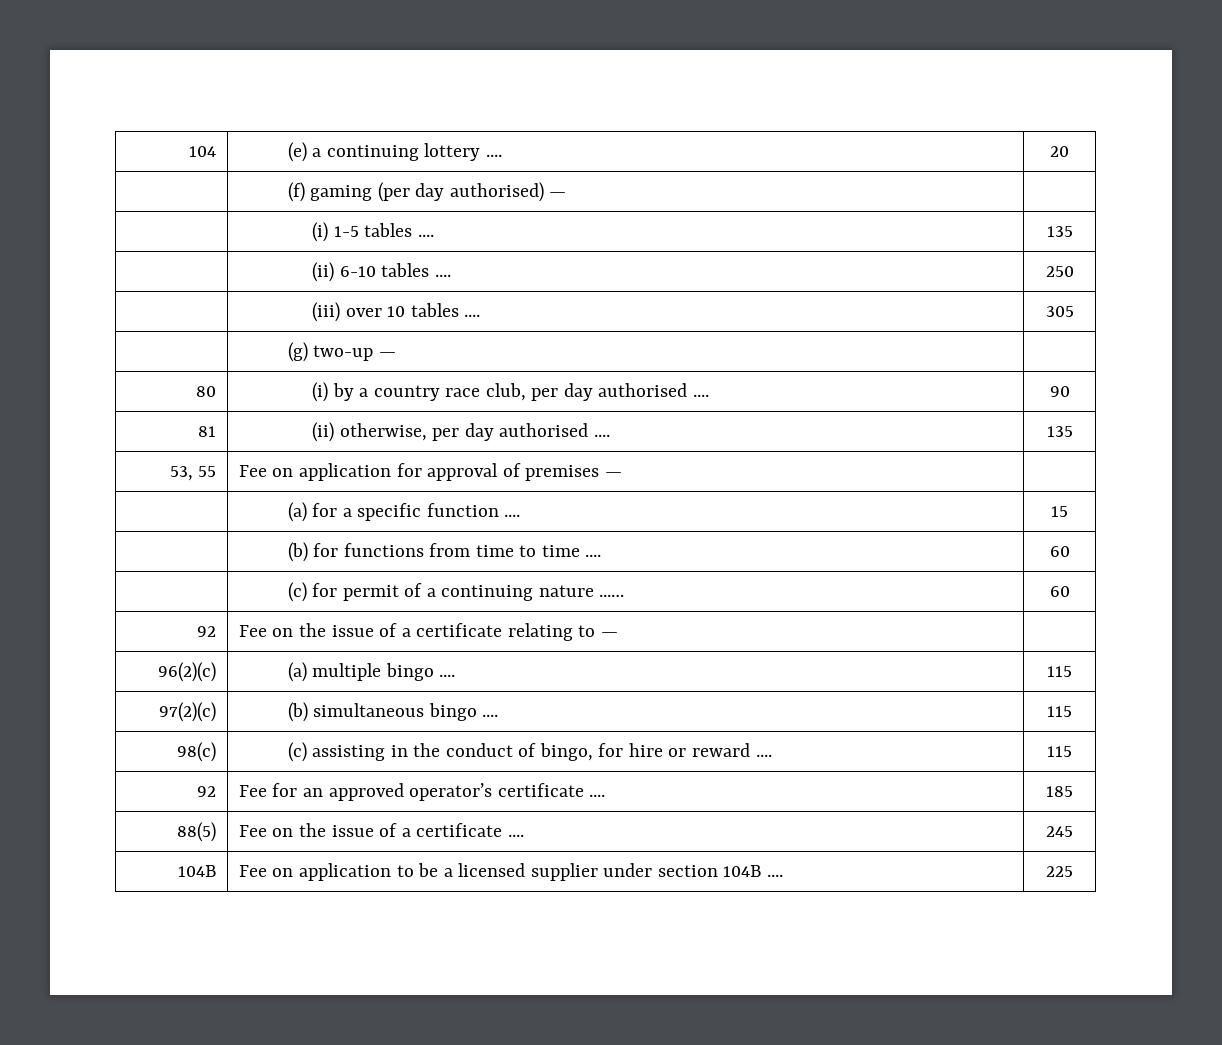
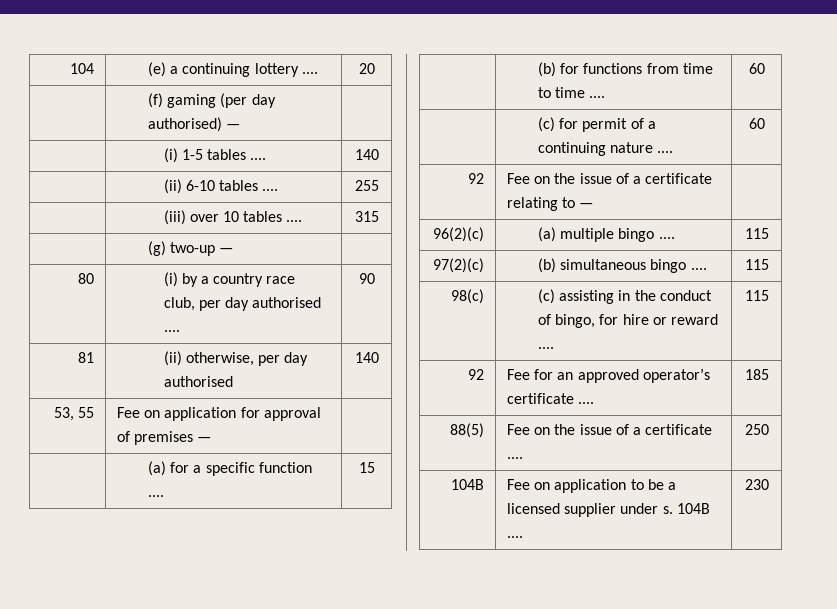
[1046,226,1073,237] 135 -> [354,149,379,160] 140
[1045,266,1074,277] 250 -> [354,180,379,191] 255
[1045,306,1074,317] 305 -> [354,211,379,222] 315
[593,434,610,437] [1046,426,1073,437] .... | 135 -> [354,352,379,363] | 140
[599,594,625,597] ...… -> [657,151,674,153] ....
[1046,826,1073,837] 245 -> [744,424,769,435] 250
[657,865,718,877] section -> [662,506,673,514] s.
[1046,866,1073,877] 225 -> [744,479,769,490] 230

